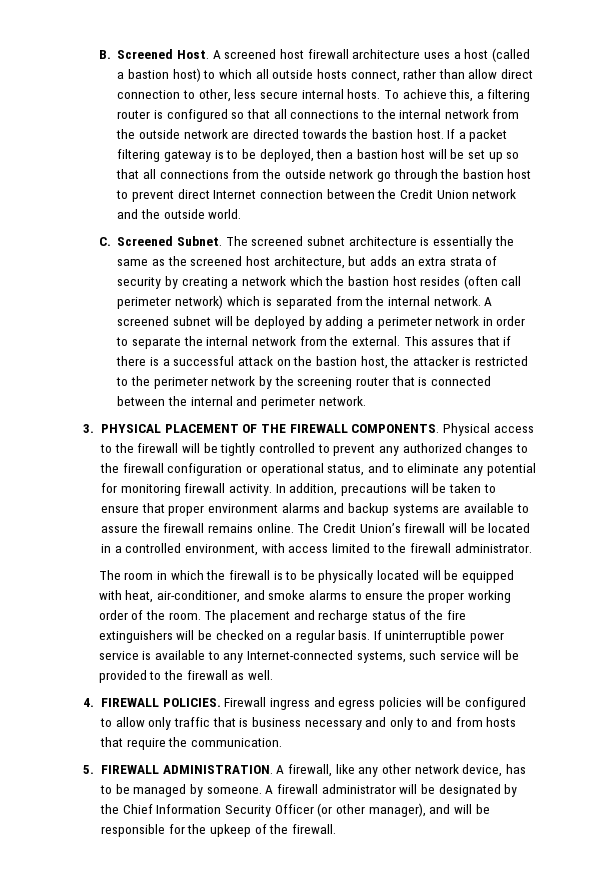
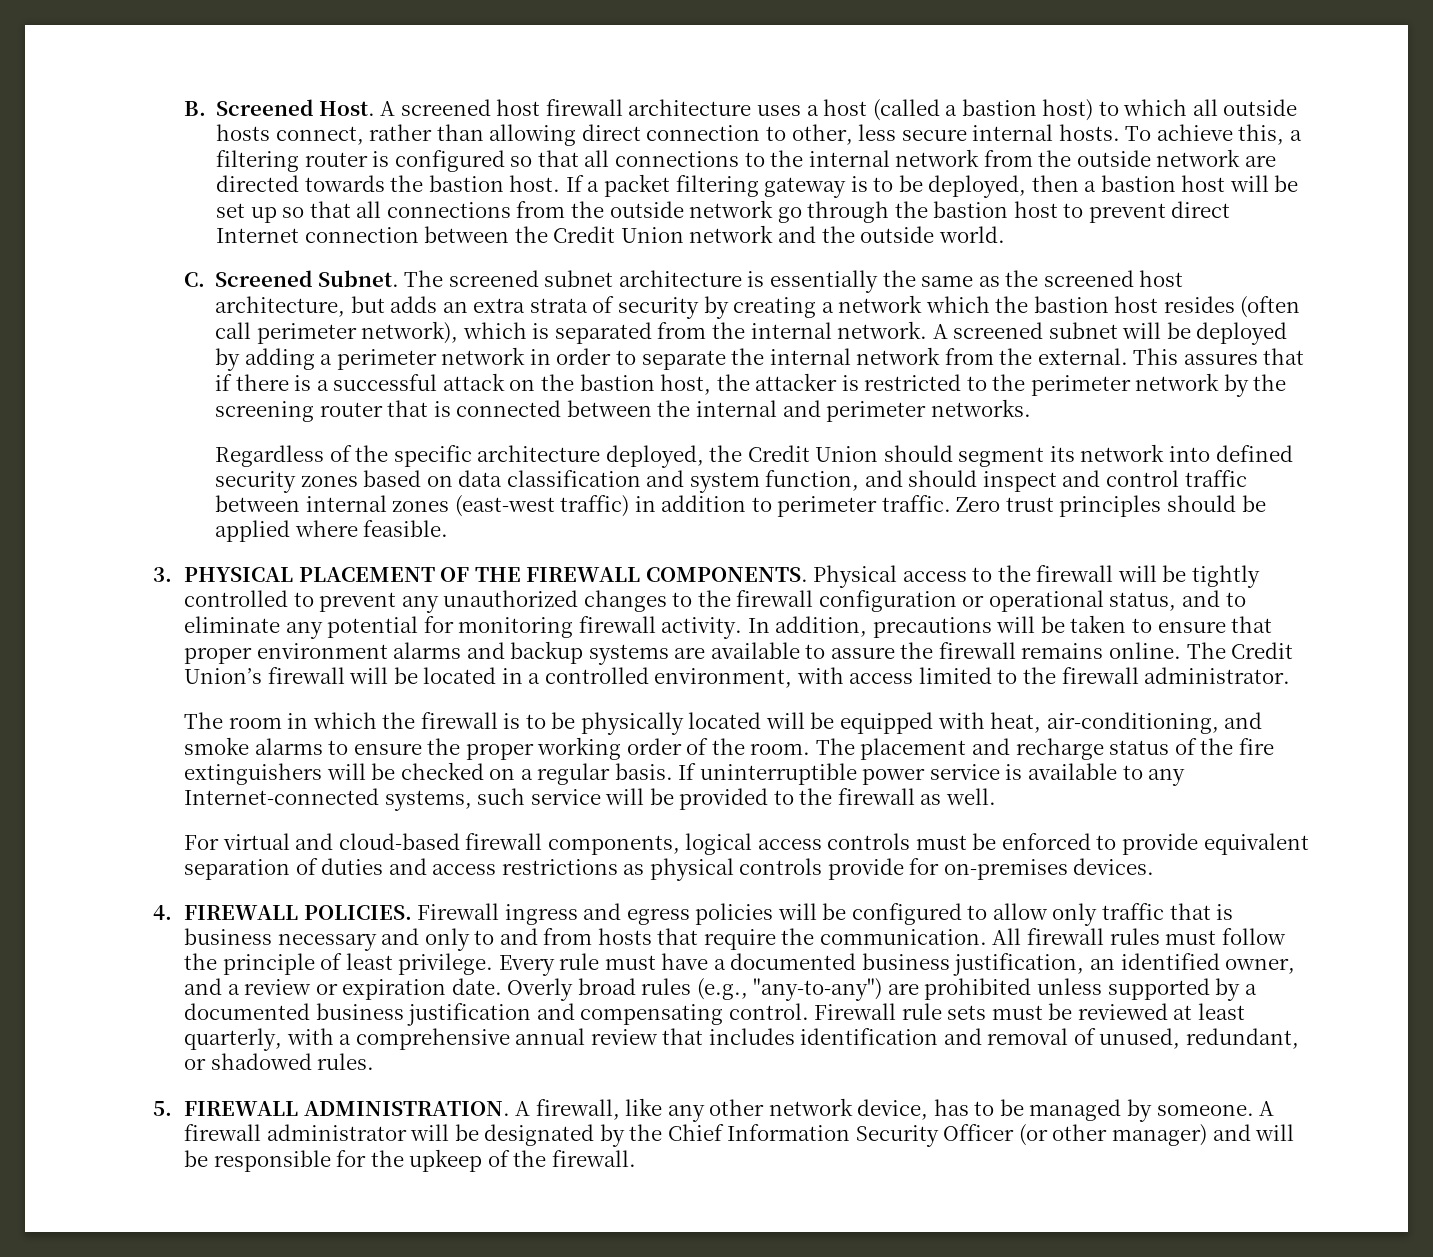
[468,69,498,79] allow -> [489,124,577,146] allowing
[175,295,224,309] network) -> [361,321,459,344] network),
[318,396,366,406] network. -> [930,399,1031,417] [215,444,1293,468] [215,470,1247,493] [215,495,1266,517] [215,520,449,542] networks. // Regardless of the specific architecture deployed, the Credit Union should segment its network into defined security zones based on data classification and system function, and should inspect and control traffic between internal zones (east-west traffic) in addition to perimeter traffic. Zero trust principles should be applied where feasible.
[402,443,462,453] authorized -> [443,590,579,607] unauthorized
[156,590,240,603] air-conditioner, -> [1046,712,1219,734] air-conditioning,
(273, 675) none -> [184,833,1309,855] [184,858,1155,881] // For virtual and cloud-based firewall components, logical access controls must be enforced to provide equivalent separation of duties and access restrictions as physical controls provide for on-premises devices.
(282, 742) none -> [992,928,1286,945] [184,953,1296,976] [184,978,1257,1001] [184,1003,1245,1026] [184,1028,1299,1051] [184,1053,375,1070] All firewall rules must follow the principle of least privilege. Every rule must have a documented business justification, an identified owner, and a review or expiration date. Overly broad rules (e.g., "any-to-any") are prohibited unless supported by a documented business justification and compensating control. Firewall rule sets must be reviewed at least quarterly, with a comprehensive annual review that includes identification and removal of unused, redundant, or shadowed rules.
[368,803,426,817] manager), -> [1111,1124,1207,1146] manager)

